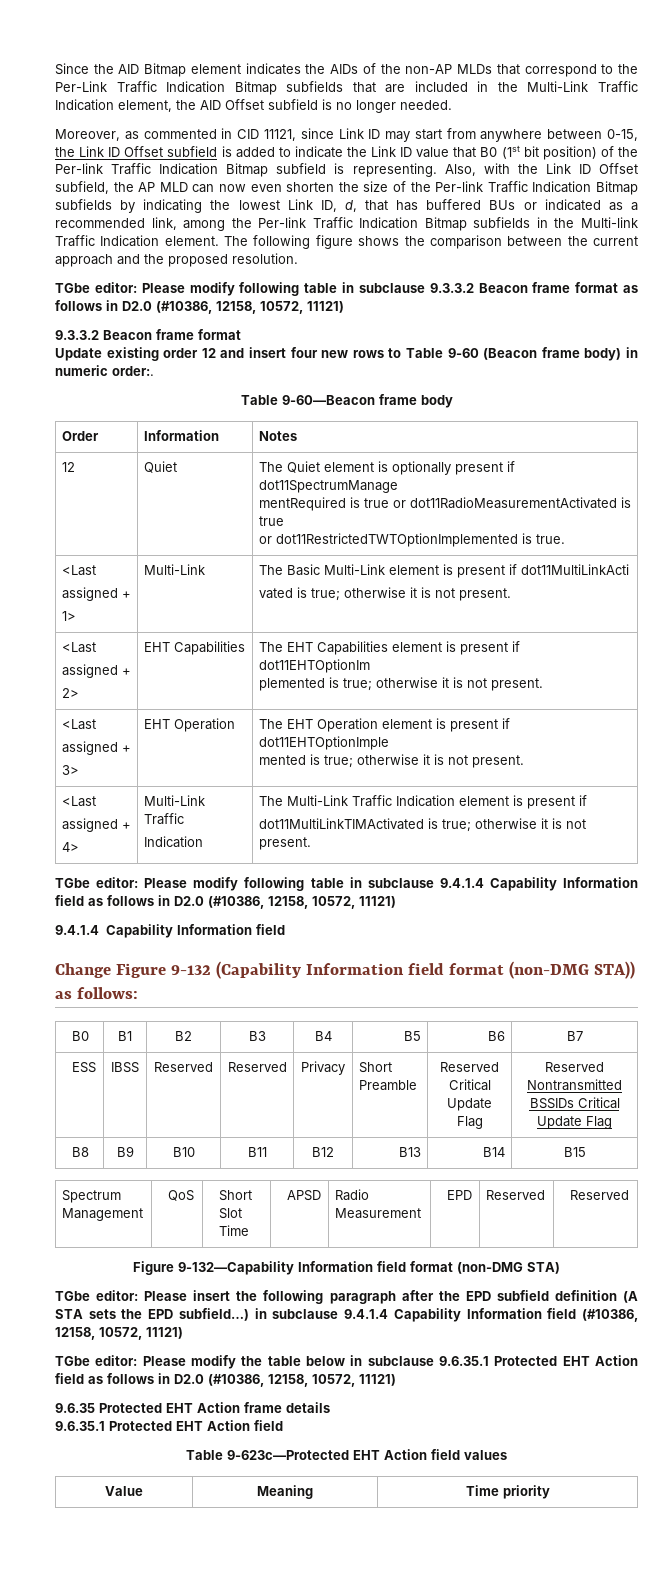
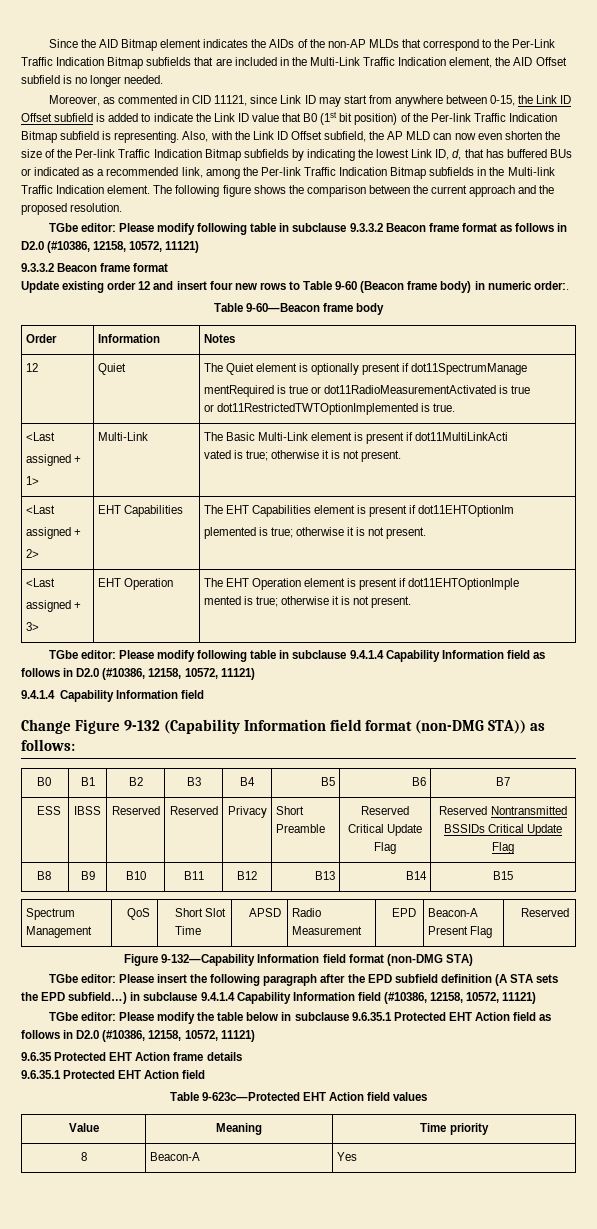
[61,796,96,807] [61,818,131,832] [61,842,79,852] [143,795,205,806] [143,813,184,825] [143,836,203,848] [258,795,587,809] [258,818,586,832] [258,837,311,850] // <Last // assigned + // 4> | Multi-Link Traffic // Indication | The Multi-Link Traffic Indication element is present if // dot11MultiLinkTIMActivated is true; otherwise it is not present. -> (412, 602) none
[485,1190,545,1200] Reserved -> [427,908,478,917] [427,926,492,938] Beacon-A Present Flag
(550, 1492) none -> [80,1152,87,1161] [149,1152,200,1161] [336,1152,357,1161] // 8 | Beacon-A | Yes

